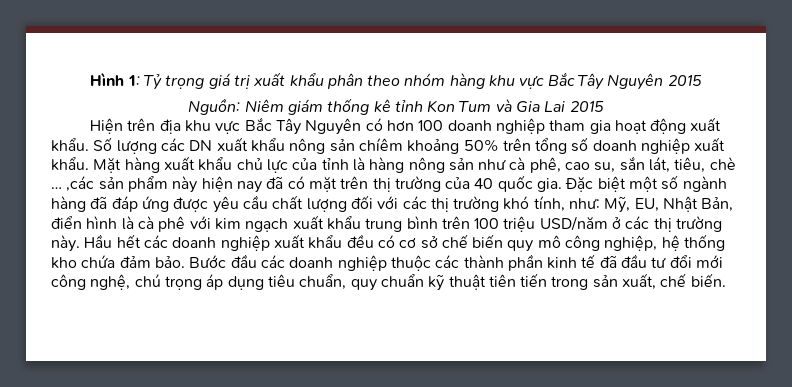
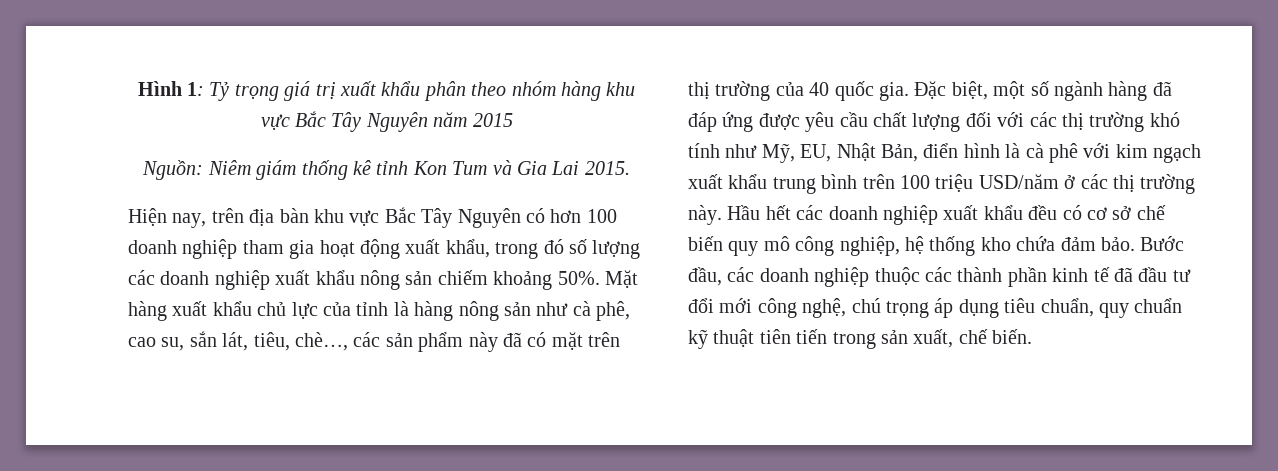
(664, 81) none -> [433,112,468,127] năm
[569,101,604,112] 2015 -> [584,161,630,175] 2015.
(124, 126) none -> [172,213,207,228] nay,
(181, 126) none -> [279,208,309,223] bàn
[51,137,726,154] [51,157,89,171] khẩu. Số lượng các DN xuất khẩu nông sản chíêm khoảng 50% trên tổng số doanh nghiệp xuất khẩu. -> [445,239,641,259] [128,270,600,290] khẩu, trong đó số lượng các doanh nghiệp xuất khẩu nông sản chiếm khoảng 50%.
[709,157,736,170] [51,176,95,192] chè … ,các -> [295,332,381,351] chè…, các
[201,176,262,193] hiện nay -> (498, 342) none
[597,176,626,192] biệt -> [951,81,988,100] biệt,
[533,196,601,212] tính, như: -> [688,143,758,158] tính như
[230,254,257,268] đầu -> [688,267,722,286] đầu,

